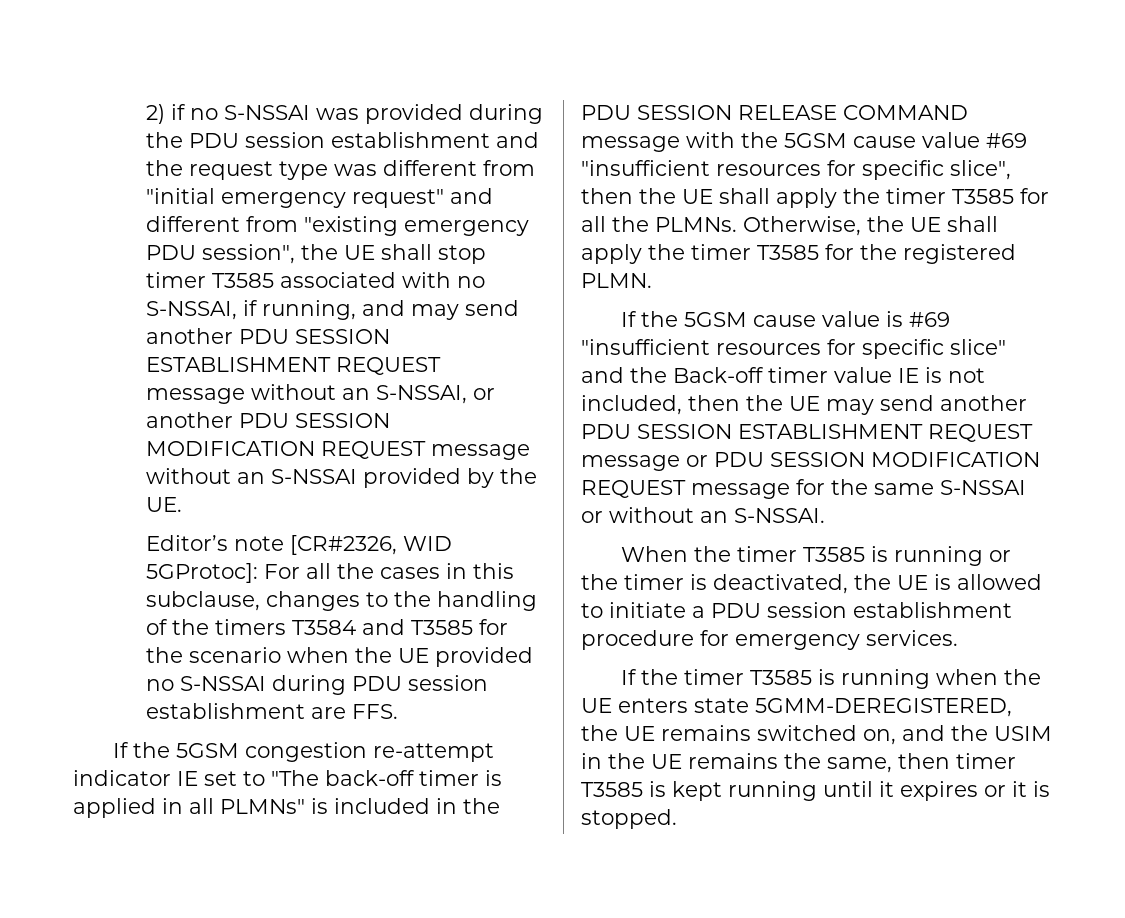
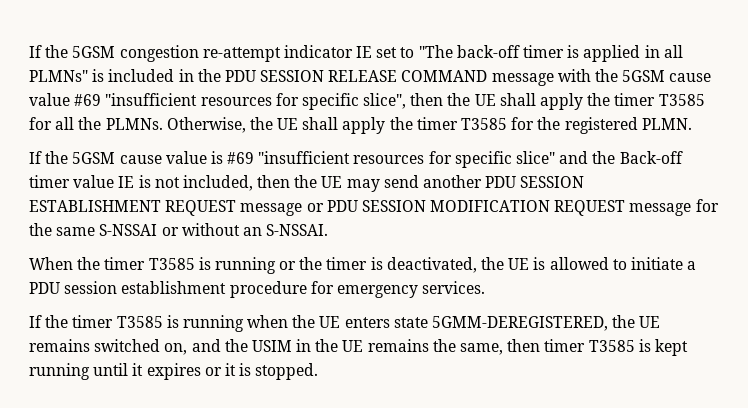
[146,104,544,124] [146,132,540,148] [146,160,536,180] [146,188,494,208] [146,216,530,236] [146,244,487,264] [146,272,486,288] [146,300,520,320] [146,328,391,344] [146,357,442,375] [146,384,496,404] [146,412,391,428] [146,441,531,460] [146,468,538,488] [146,497,183,512] [146,535,453,555] [146,563,515,583] [146,591,538,611] [146,619,509,635] [146,647,534,667] [146,675,489,695] [146,703,399,719] 2) if no S-NSSAI was provided during the PDU session establishment and the request type was different from "initial emergency request" and different from "existing emergency PDU session", the UE shall stop timer T3585 associated with no S-NSSAI, if running, and may send another PDU SESSION ESTABLISHMENT REQUEST message without an S-NSSAI, or another PDU SESSION MODIFICATION REQUEST message without an S-NSSAI provided by the UE. // Editor’s note [CR#2326, WID 5GProtoc]: For all the cases in this subclause, changes to the handling of the timers T3584 and T3585 for the scenario when the UE provided no S-NSSAI during PDU session establishment are FFS. // -> (29, 51) none

